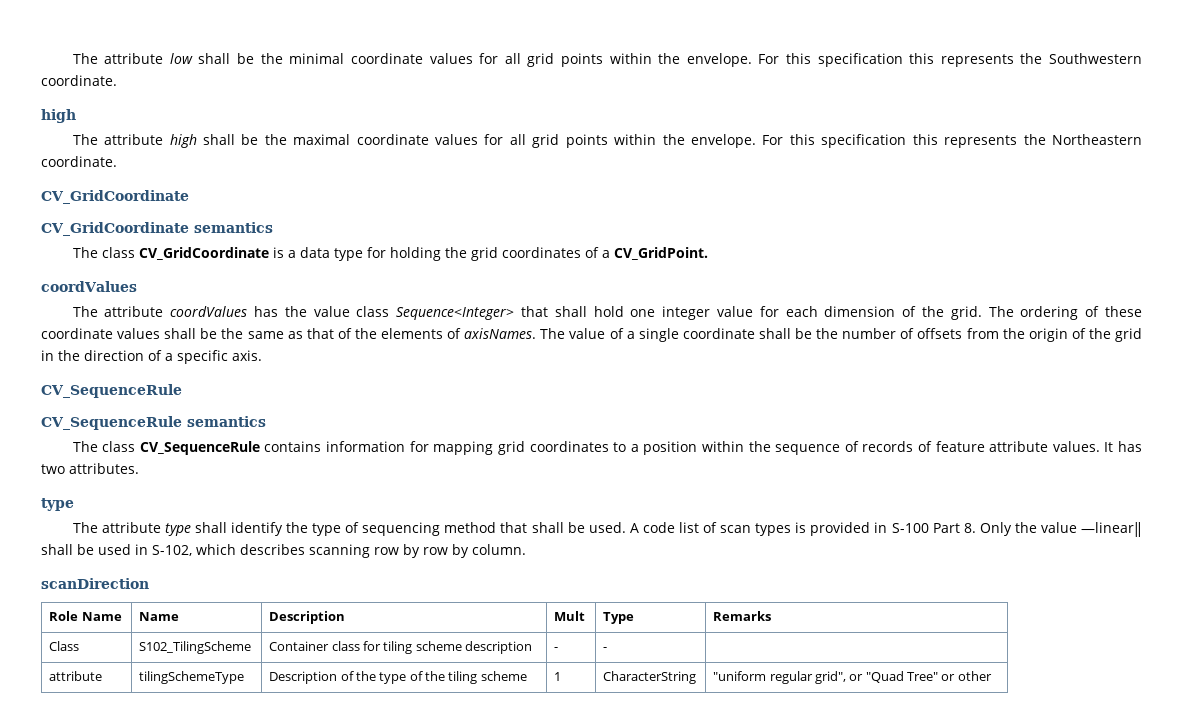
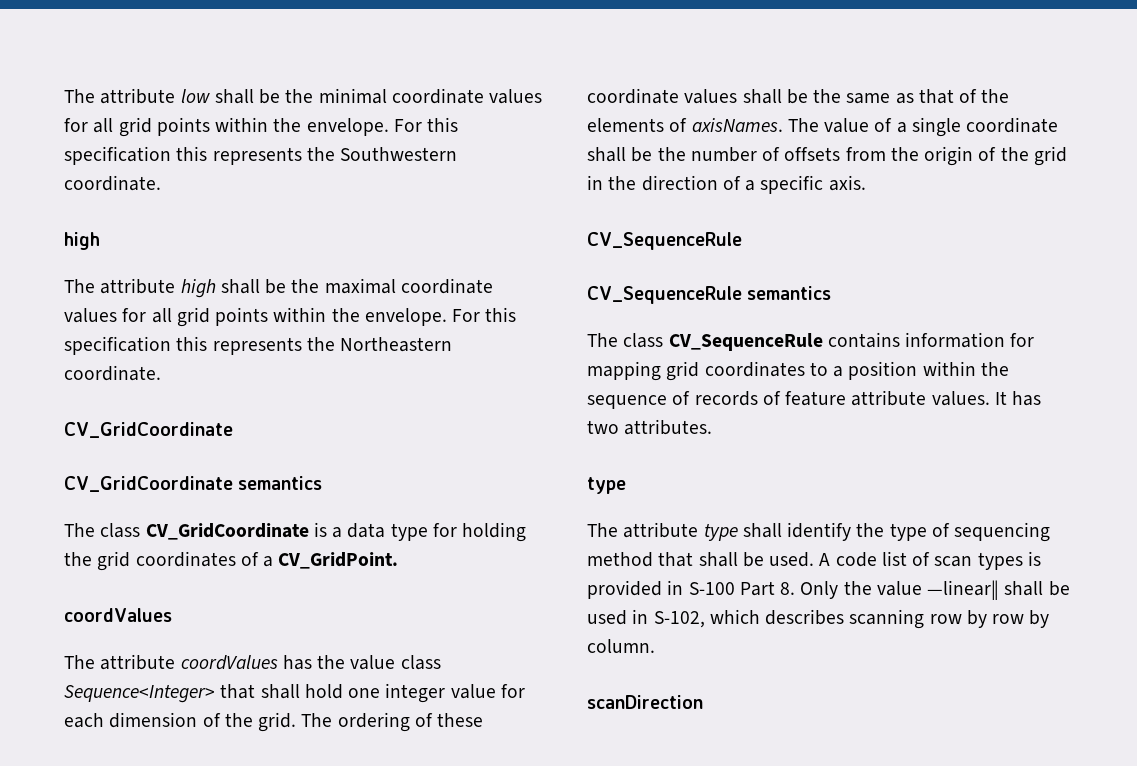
[49,611,122,621] [139,612,180,621] [269,611,346,624] [554,611,586,621] [603,612,635,624] [713,611,772,621] [49,641,80,651] [139,641,252,654] [269,641,533,654] [554,647,559,651] [603,647,608,651] [49,671,103,681] [139,671,245,684] [269,671,527,684] [554,672,562,681] [603,671,697,684] [713,671,992,684] // Role Name | Name | Description | Mult | Type | Remarks // Class | S102_TilingScheme | Container class for tiling scheme description | - | - | // attribute | tilingSchemeType | Description of the type of the tiling scheme | 1 | CharacterString | "uniform regular grid", or "Quad Tree" or other -> (703, 702) none

